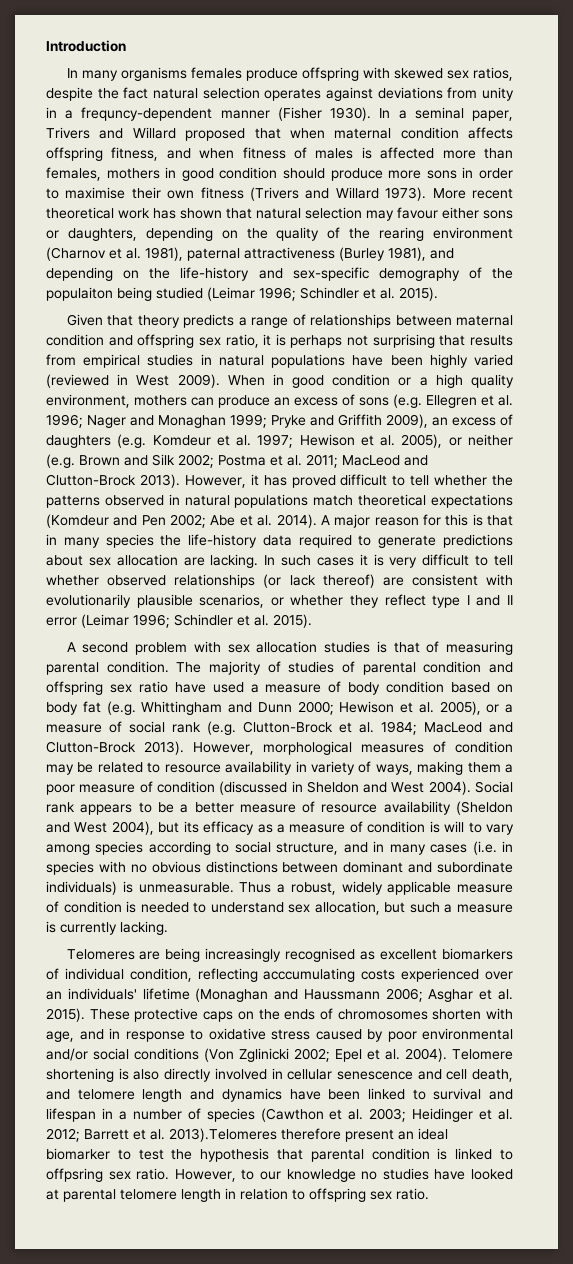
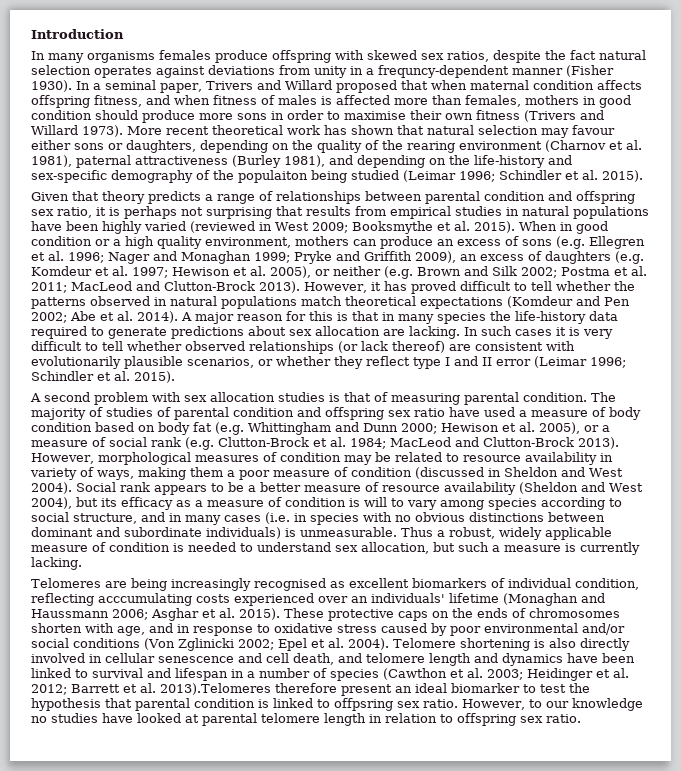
[456,315,513,326] maternal -> [425,191,480,204] parental
[177,374,220,388] 2009). -> [311,221,515,234] 2009; Booksmythe et al. 2015).

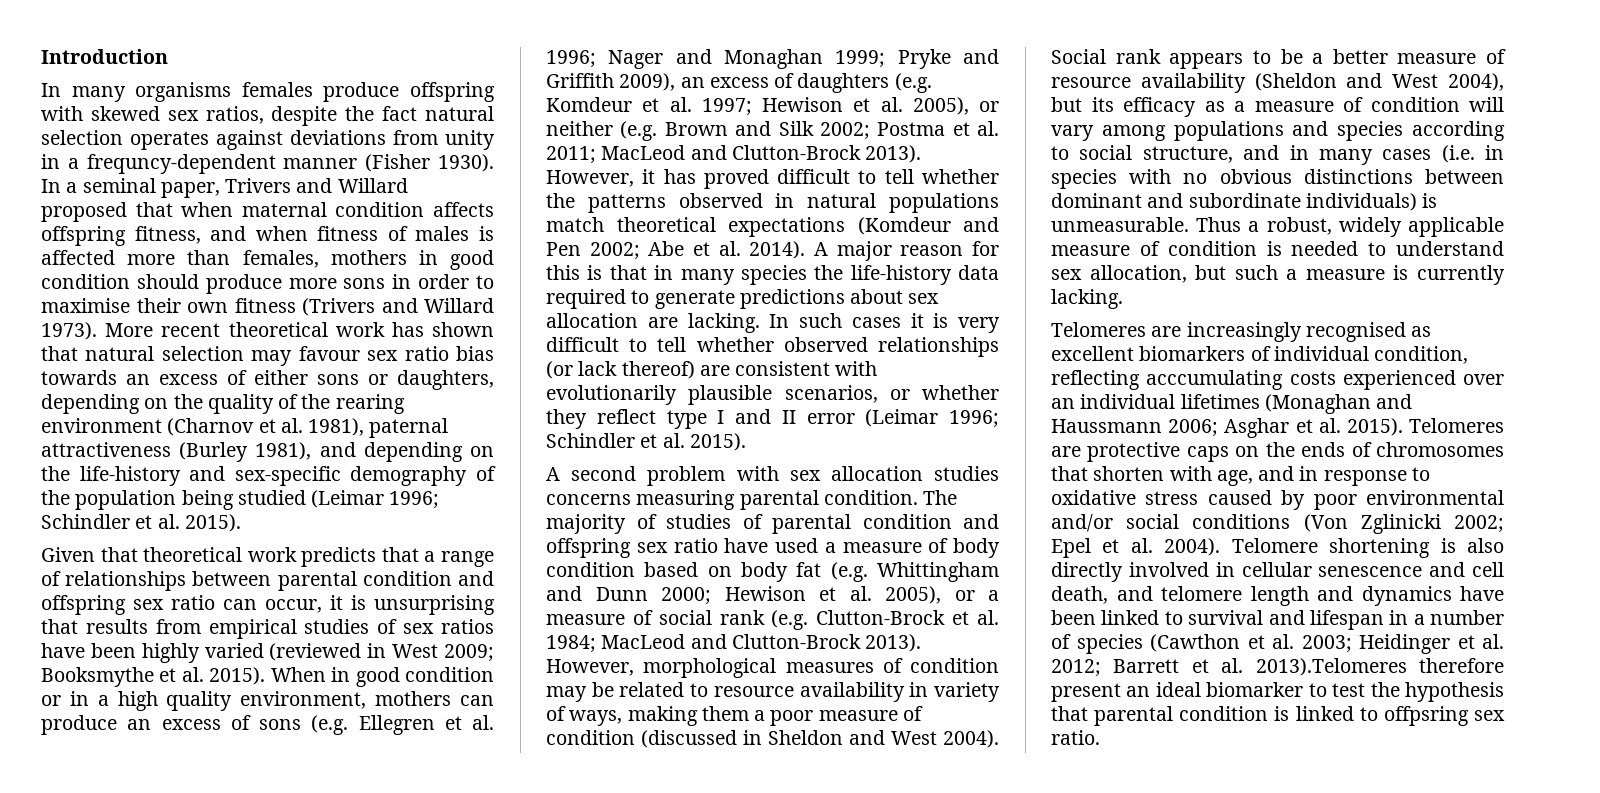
(615, 130) none -> [367,346,495,361] [41,370,247,385] sex ratio bias towards an excess of
[238,170,308,183] populaiton -> [75,490,177,510] population
[102,191,201,204] theory predicts -> [143,547,419,567] theoretical work predicts that
[57,206,272,219] ratio, it is perhaps not surprising -> [171,595,495,615] ratio can occur, it is unsurprising
[506,206,649,219] in natural populations -> [377,619,494,634] of sex ratios
(110, 242) none -> [69,691,89,706] in
[329,392,388,402] is that of -> [546,494,631,505] concerns
[349,497,484,510] is will to vary among -> [1469,97,1504,112] [1051,121,1329,141] will vary among populations and
[131,578,167,591] being -> (1182, 331) none
[371,593,499,603] individuals' lifetime -> [1080,394,1260,409] individual lifetimes
[284,608,324,618] These -> [1409,418,1504,433] [1051,446,1081,457] Telomeres are
(620, 613) none -> [1051,466,1088,481] that
[462,698,643,711] [31,713,581,726] However, to our knowledge no studies have looked at parental telomere length in relation to offspring sex ratio. -> (1100, 737) none

